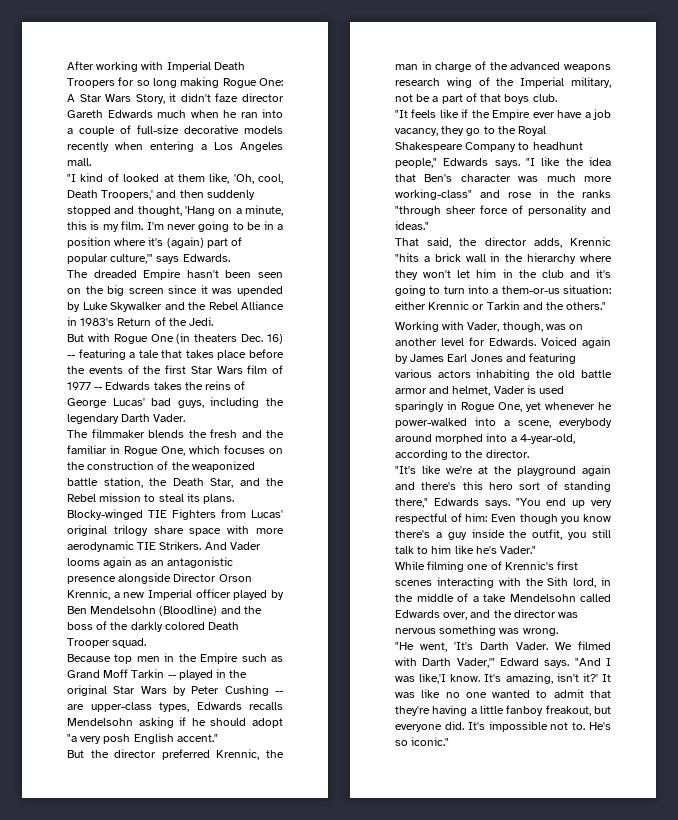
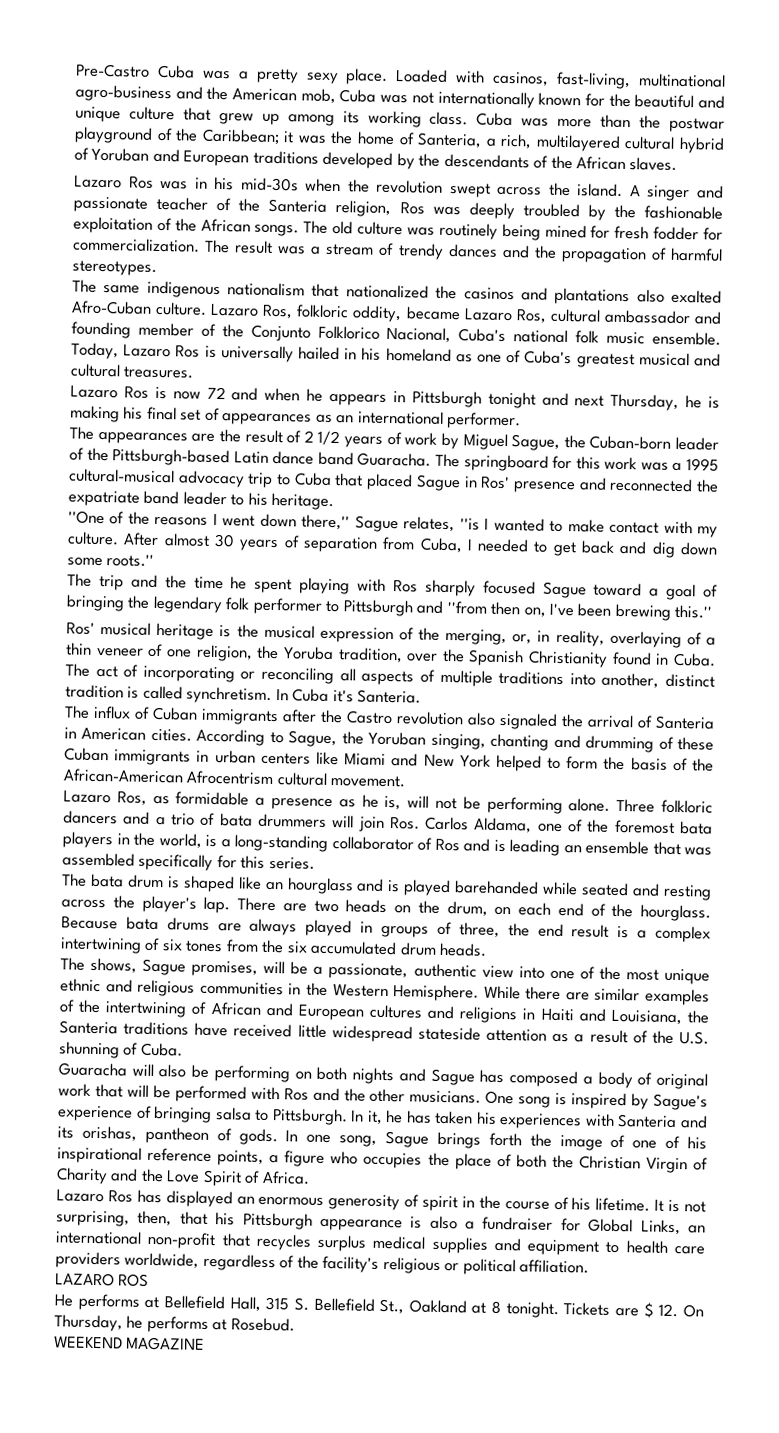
[67,61,245,72] [67,77,283,88] [67,93,284,104] [67,109,283,118] [67,125,283,136] [67,141,283,152] [67,158,91,166] [67,173,283,184] [67,190,255,200] [67,205,283,216] [67,221,283,232] [67,237,243,248] [67,254,230,264] [67,269,283,280] [67,285,283,296] [67,301,284,312] [67,317,214,326] [67,333,283,344] [67,349,284,360] [67,365,283,374] [67,381,246,390] [67,397,284,408] [67,414,186,424] [67,429,284,438] [67,445,283,456] [67,461,255,472] [67,477,284,488] [67,493,235,504] [67,509,283,520] [67,525,284,536] [67,541,261,552] [67,557,233,568] [67,573,252,584] [67,589,284,600] [67,605,262,616] [67,621,240,632] [67,638,147,648] [67,653,283,664] [67,669,248,680] [67,685,283,696] [67,702,283,712] [67,717,283,728] [67,733,218,744] [67,749,284,760] [395,61,611,72] [395,77,611,88] [395,93,557,104] [395,109,611,120] [395,126,547,136] [395,142,583,152] [395,157,611,168] [395,174,612,182] [395,189,611,200] [395,205,611,216] [395,221,429,230] [395,237,611,248] [395,253,612,264] [395,269,611,280] [395,285,611,296] [395,301,607,310] [395,321,584,332] [395,337,611,348] [395,353,577,364] [395,369,612,380] [395,385,565,396] [395,401,612,412] [395,417,612,428] [395,433,575,444] [395,449,529,460] [395,465,611,476] [395,481,611,492] [395,498,612,508] [395,513,611,524] [395,529,611,540] [395,545,537,554] [395,561,579,572] [395,577,611,588] [395,593,611,602] [395,609,579,620] [395,625,558,636] [395,641,611,652] [395,657,611,668] [395,673,611,684] [395,689,611,698] [395,705,611,716] [395,721,611,732] [395,737,450,746] After working with Imperial Death Troopers for so long making Rogue One: A Star Wars Story, it didn't faze director Gareth Edwards much when he ran into a couple of full-size decorative models recently when entering a Los Angeles mall. // "I kind of looked at them like, 'Oh, cool, Death Troopers,' and then suddenly stopped and thought, 'Hang on a minute, this is my film. I'm never going to be in a position where it's (again) part of popular culture,'" says Edwards. // The dreaded Empire hasn't been seen on the big screen since it was upended by Luke Skywalker and the Rebel Alliance in 1983's Return of the Jedi. // But with Rogue One (in theaters Dec. 16) -- featuring a tale that takes place before the events of the first Star Wars film of 1977 -- Edwards takes the reins of George Lucas' bad guys, including the legendary Darth Vader. // The filmmaker blends the fresh and the familiar in Rogue One, which focuses on the construction of the weaponized battle station, the Death Star, and the Rebel mission to steal its plans. Blocky-winged TIE Fighters from Lucas' original trilogy share space with more aerodynamic TIE Strikers. And Vader looms again as an antagonistic presence alongside Director Orson Krennic, a new Imperial officer played by Ben Mendelsohn (Bloodline) and the boss of the darkly colored Death Trooper squad. // Because top men in the Empire such as Grand Moff Tarkin -- played in the original Star Wars by Peter Cushing -- are upper-class types, Edwards recalls Mendelsohn asking if he should adopt "a very posh English accent." // But the director preferred Krennic, the man in charge of the advanced weapons research wing of the Imperial military, not be a part of that boys club. // "It feels like if the Empire ever have a job vacancy, they go to the Royal Shakespeare Company to headhunt people," Edwards says. "I like the idea that Ben's character was much more working-class" and rose in the ranks "through sheer force of personality and ideas." // That said, the director adds, Krennic "hits a brick wall in the hierarchy where they won't let him in the club and it's going to turn into a them-or-us situation: either Krennic or Tarkin and the others." // Working with Vader, though, was on another level for Edwards. Voiced again by James Earl Jones and featuring various actors inhabiting the old battle armor and helmet, Vader is used sparingly in Rogue One, yet whenever he power-walked into a scene, everybody around morphed into a 4-year-old, according to the director. // "It's like we're at the playground again and there's this hero sort of standing there," Edwards says. "You end up very respectful of him: Even though you know there's a guy inside the outfit, you still talk to him like he's Vader." // While filming one of Krennic's first scenes interacting with the Sith lord, in the middle of a take Mendelsohn called Edwards over, and the director was nervous something was wrong. // "He went, 'It's Darth Vader. We filmed with Darth Vader,'" Edward says. "And I was like,'I know. It's amazing, isn't it?' It was like no one wanted to admit that they're having a little fanboy freakout, but everyone did. It's impossible not to. He's so iconic." -> [76,63,727,90] [75,84,726,109] [75,106,726,133] [74,126,725,154] [74,147,678,171] [74,175,724,202] [73,196,723,221] [73,216,724,241] [73,237,724,264] [72,260,157,276] [72,279,723,306] [71,300,722,325] [71,321,721,346] [71,342,721,369] [70,363,194,379] [70,385,720,411] [70,405,522,430] [69,426,719,451] [69,447,719,472] [69,468,719,494] [68,490,335,511] [68,510,719,538] [67,531,718,558] [67,554,155,567] [67,573,718,601] [66,594,713,621] [66,621,716,649] [66,642,716,668] [65,663,716,689] [65,684,422,704] [64,705,715,730] [64,727,714,753] [64,747,714,772] [63,768,406,788] [63,790,713,815] [63,810,713,835] [62,831,712,856] [62,852,315,871] [62,873,713,901] [61,895,711,922] [61,916,712,943] [60,937,488,957] [60,957,711,985] [60,978,710,1006] [59,999,709,1026] [59,1020,710,1045] [59,1041,183,1059] [58,1062,709,1090] [58,1083,708,1111] [57,1105,708,1130] [57,1125,707,1151] [57,1146,708,1174] [56,1167,310,1187] [56,1189,706,1213] [56,1210,706,1236] [55,1230,705,1256] [55,1251,590,1276] [55,1272,150,1287] [54,1293,704,1319] [54,1314,295,1333] [54,1336,206,1351] Pre-Castro Cuba was a pretty sexy place. Loaded with casinos, fast-living, multinational agro-business and the American mob, Cuba was not internationally known for the beautiful and unique culture that grew up among its working class. Cuba was more than the postwar playground of the Caribbean; it was the home of Santeria, a rich, multilayered cultural hybrid of Yoruban and European traditions developed by the descendants of the African slaves. // Lazaro Ros was in his mid-30s when the revolution swept across the island. A singer and passionate teacher of the Santeria religion, Ros was deeply troubled by the fashionable exploitation of the African songs. The old culture was routinely being mined for fresh fodder for commercialization. The result was a stream of trendy dances and the propagation of harmful stereotypes. // The same indigenous nationalism that nationalized the casinos and plantations also exalted Afro-Cuban culture. Lazaro Ros, folkloric oddity, became Lazaro Ros, cultural ambassador and founding member of the Conjunto Folklorico Nacional, Cuba's national folk music ensemble. Today, Lazaro Ros is universally hailed in his homeland as one of Cuba's greatest musical and cultural treasures. // Lazaro Ros is now 72 and when he appears in Pittsburgh tonight and next Thursday, he is making his final set of appearances as an international performer. // The appearances are the result of 2 1/2 years of work by Miguel Sague, the Cuban-born leader of the Pittsburgh-based Latin dance band Guaracha. The springboard for this work was a 1995 cultural-musical advocacy trip to Cuba that placed Sague in Ros' presence and reconnected the expatriate band leader to his heritage. // ''One of the reasons I went down there,'' Sague relates, ''is I wanted to make contact with my culture. After almost 30 years of separation from Cuba, I needed to get back and dig down some roots.'' // The trip and the time he spent playing with Ros sharply focused Sague toward a goal of bringing the legendary folk performer to Pittsburgh and ''from then on, I've been brewing this.'' // Ros' musical heritage is the musical expression of the merging, or, in reality, overlaying of a thin veneer of one religion, the Yoruba tradition, over the Spanish Christianity found in Cuba. The act of incorporating or reconciling all aspects of multiple traditions into another, distinct tradition is called synchretism. In Cuba it's Santeria. // The influx of Cuban immigrants after the Castro revolution also signaled the arrival of Santeria in American cities. According to Sague, the Yoruban singing, chanting and drumming of these Cuban immigrants in urban centers like Miami and New York helped to form the basis of the African-American Afrocentrism cultural movement. // Lazaro Ros, as formidable a presence as he is, will not be performing alone. Three folkloric dancers and a trio of bata drummers will join Ros. Carlos Aldama, one of the foremost bata players in the world, is a long-standing collaborator of Ros and is leading an ensemble that was assembled specifically for this series. // The bata drum is shaped like an hourglass and is played barehanded while seated and resting across the player's lap. There are two heads on the drum, on each end of the hourglass. Because bata drums are always played in groups of three, the end result is a complex intertwining of six tones from the six accumulated drum heads. // The shows, Sague promises, will be a passionate, authentic view into one of the most unique ethnic and religious communities in the Western Hemisphere. While there are similar examples of the intertwining of African and European cultures and religions in Haiti and Louisiana, the Santeria traditions have received little widespread stateside attention as a result of the U.S. shunning of Cuba. // Guaracha will also be performing on both nights and Sague has composed a body of original work that will be performed with Ros and the other musicians. One song is inspired by Sague's experience of bringing salsa to Pittsburgh. In it, he has taken his experiences with Santeria and its orishas, pantheon of gods. In one song, Sague brings forth the image of one of his inspirational reference points, a figure who occupies the place of both the Christian Virgin of Charity and the Love Spirit of Africa. // Lazaro Ros has displayed an enormous generosity of spirit in the course of his lifetime. It is not surprising, then, that his Pittsburgh appearance is also a fundraiser for Global Links, an international non-profit that recycles surplus medical supplies and equipment to health care providers worldwide, regardless of the facility's religious or political affiliation. // LAZARO ROS // He performs at Bellefield Hall, 315 S. Bellefield St., Oakland at 8 tonight. Tickets are $ 12. On Thursday, he performs at Rosebud. // WEEKEND MAGAZINE

